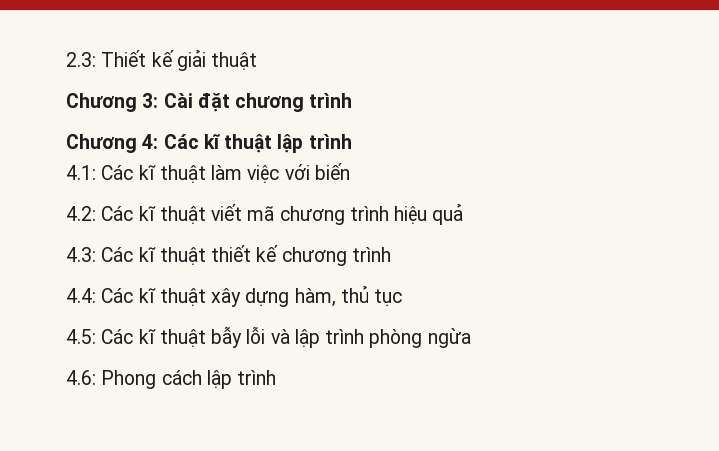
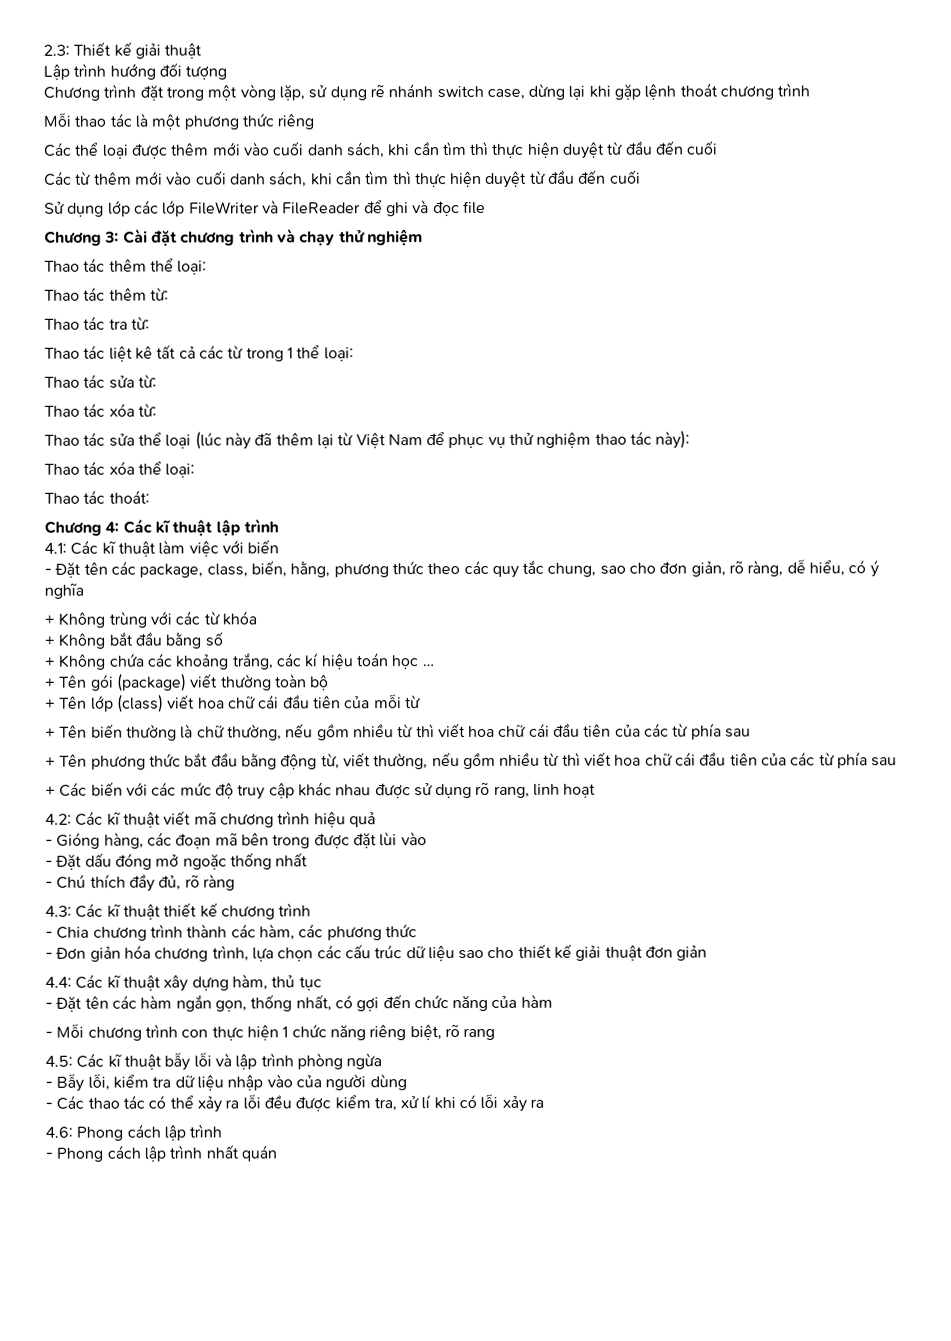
(258, 61) none -> [43,62,228,80] [43,83,811,101] [43,112,315,130] [43,140,719,159] [44,169,641,188] [44,200,486,217] // Lập trình hướng đối tượng // Chương trình đặt trong một vòng lặp, sử dụng rẽ nhánh switch case, dừng lại khi gặp lệnh thoát chương trình // Mỗi thao tác là một phương thức riêng // Các thể loại được thêm mới vào cuối danh sách, khi cần tìm thì thực hiện duyệt từ đầu đến cuối // Các từ thêm mới vào cuối danh sách, khi cần tìm thì thực hiện duyệt từ đầu đến cuối // Sử dụng lớp các lớp FileWriter và FileReader để ghi và đọc file
(353, 100) none -> [276,228,423,247] [44,258,208,275] [44,287,169,301] [44,316,150,330] [44,344,354,362] [44,374,157,389] [44,403,157,417] [44,430,691,450] [44,461,196,478] [44,490,150,504] và chạy thử nghiệm // Thao tác thêm thể loại: // Thao tác thêm từ: // Thao tác tra từ: // Thao tác liệt kê tất cả các từ trong 1 thể loại: // Thao tác sửa từ: // Thao tác xóa từ: // Thao tác sửa thể loại (lúc này đã thêm lại từ Việt Nam để phục vụ thử nghiệm thao tác này): // Thao tác xóa thể loại: // Thao tác thoát:
(350, 171) none -> [44,559,879,578] [44,582,84,599] [44,611,257,628] [44,631,223,649] [44,652,434,670] [45,673,330,692] [45,694,421,713] [45,722,752,741] [45,751,898,770] [45,781,597,800] // - Đặt tên các package, class, biến, hằng, phương thức theo các quy tắc chung, sao cho đơn giản, rõ ràng, dễ hiểu, có ý nghĩa // + Không trùng với các từ khóa // + Không bắt đầu bằng số // + Không chứa các khoảng trắng, các kí hiệu toán học … // + Tên gói (package) viết thường toàn bộ // + Tên lớp (class) viết hoa chữ cái đầu tiên của mỗi từ // + Tên biến thường là chữ thường, nếu gồm nhiều từ thì viết hoa chữ cái đầu tiên của các từ phía sau // + Tên phương thức bắt đầu bằng động từ, viết thường, nếu gồm nhiều từ thì viết hoa chữ cái đầu tiên của các từ phía sau // + Các biến với các mức độ truy cập khác nhau được sử dụng rõ rang, linh hoạt
(464, 214) none -> [45,832,427,849] [45,852,309,870] [45,873,235,892] // - Gióng hàng, các đoạn mã bên trong được đặt lùi vào // - Đặt dấu đóng mở ngoặc thống nhất // - Chú thích đầy đủ, rõ ràng
(391, 254) none -> [45,924,417,941] [45,943,708,962] // - Chia chương trình thành các hàm, các phương thức // - Đơn giản hóa chương trình, lựa chọn các cấu trúc dữ liệu sao cho thiết kế giải thuật đơn giản
(403, 297) none -> [45,994,553,1012] [45,1023,496,1041] // - Đặt tên các hàm ngắn gọn, thống nhất, có gợi đến chức năng của hàm // - Mỗi chương trình con thực hiện 1 chức năng riêng biệt, rõ rang
(471, 338) none -> [45,1073,407,1092] [45,1093,545,1113] // - Bẫy lỗi, kiểm tra dữ liệu nhập vào của người dùng // - Các thao tác có thể xảy ra lỗi đều được kiểm tra, xử lí khi có lỗi xảy ra
(277, 377) none -> [45,1144,277,1162] // - Phong cách lập trình nhất quán

